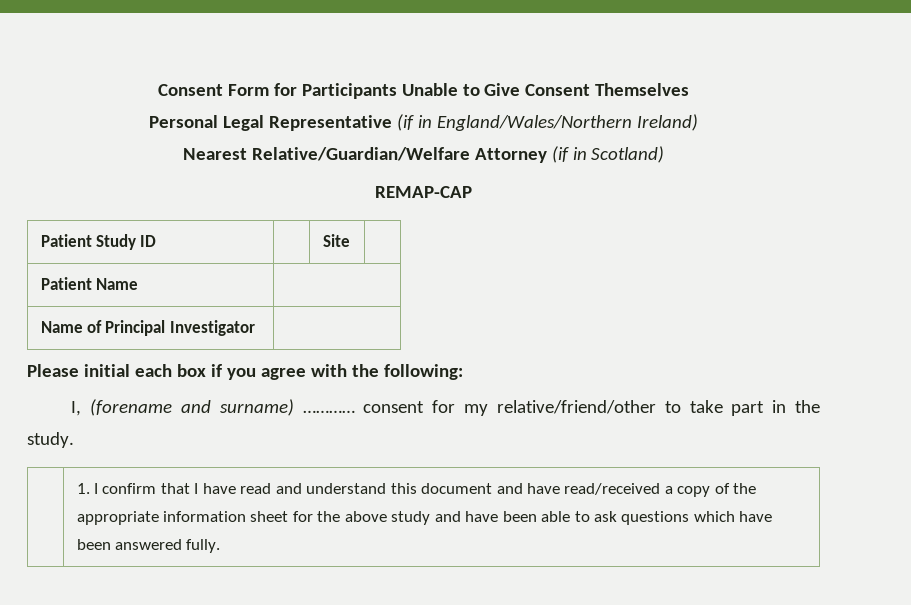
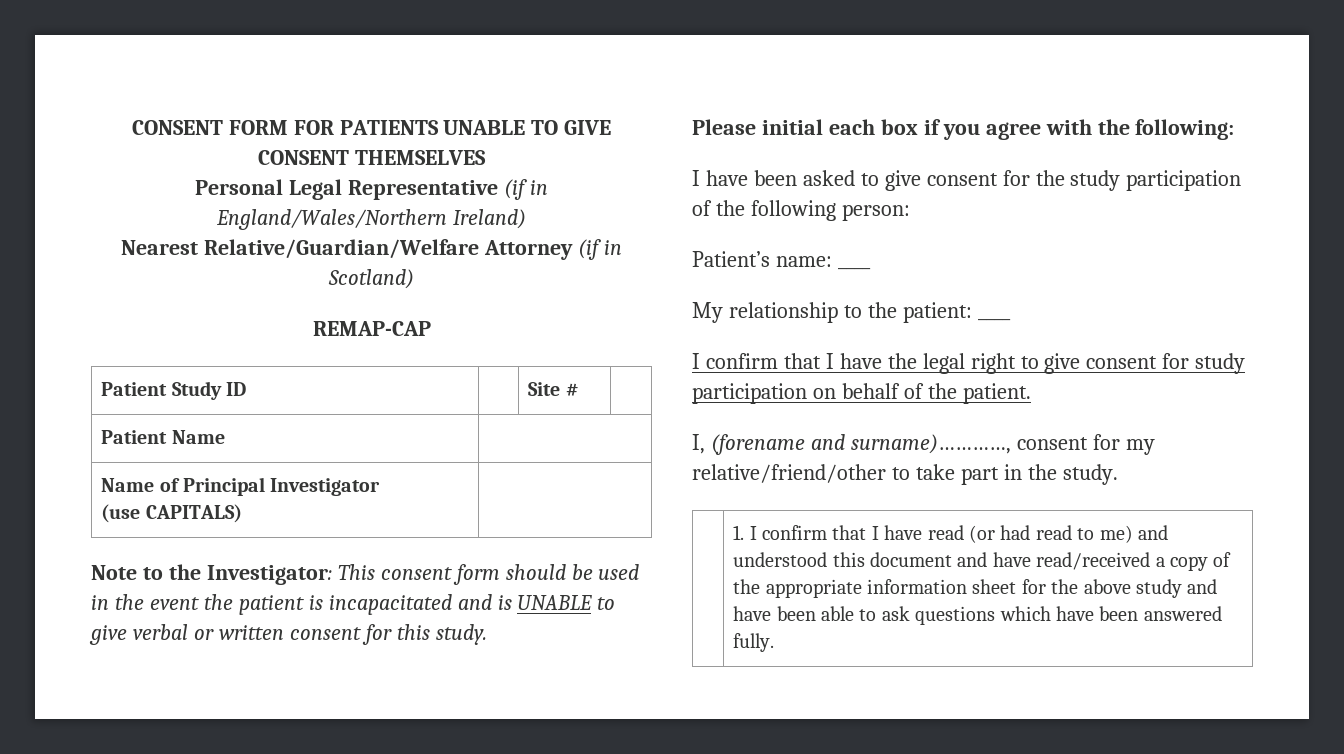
[157,83,690,99] Consent Form for Participants Unable to Give Consent Themselves -> [131,120,612,135] [258,150,486,165] CONSENT FORM FOR PATIENTS UNABLE TO GIVE CONSENT THEMSELVES
(350, 240) none -> [565,383,578,396] #
(255, 328) | -> [101,504,242,523] [91,564,640,585] [91,594,616,615] [89,624,487,645] // (use CAPITALS) | // Note to the Investigator: This consent form should be used in the event the patient is incapacitated and is UNABLE to give verbal or written consent for this study.
(463, 372) none -> [692,170,1242,191] [692,200,910,221] [692,251,832,267] [837,267,871,270] [692,302,1011,323] [692,353,1246,374] [692,383,1031,404] // I have been asked to give consent for the study participation of the following person: // Patient’s name: ____ // My relationship to the patient: ____ // I confirm that I have the legal right to give consent for study participation on behalf of the patient.
[219,399,355,416] surname) ………… -> [850,434,1011,454] surname)…………,
[275,483,387,494] and understand -> [969,525,1169,543] [733,552,828,567] (or had read to me) and understood

